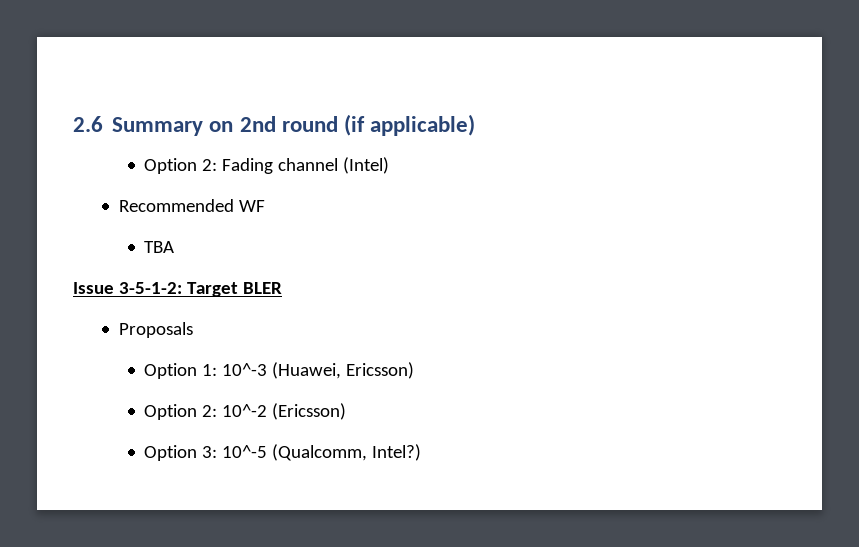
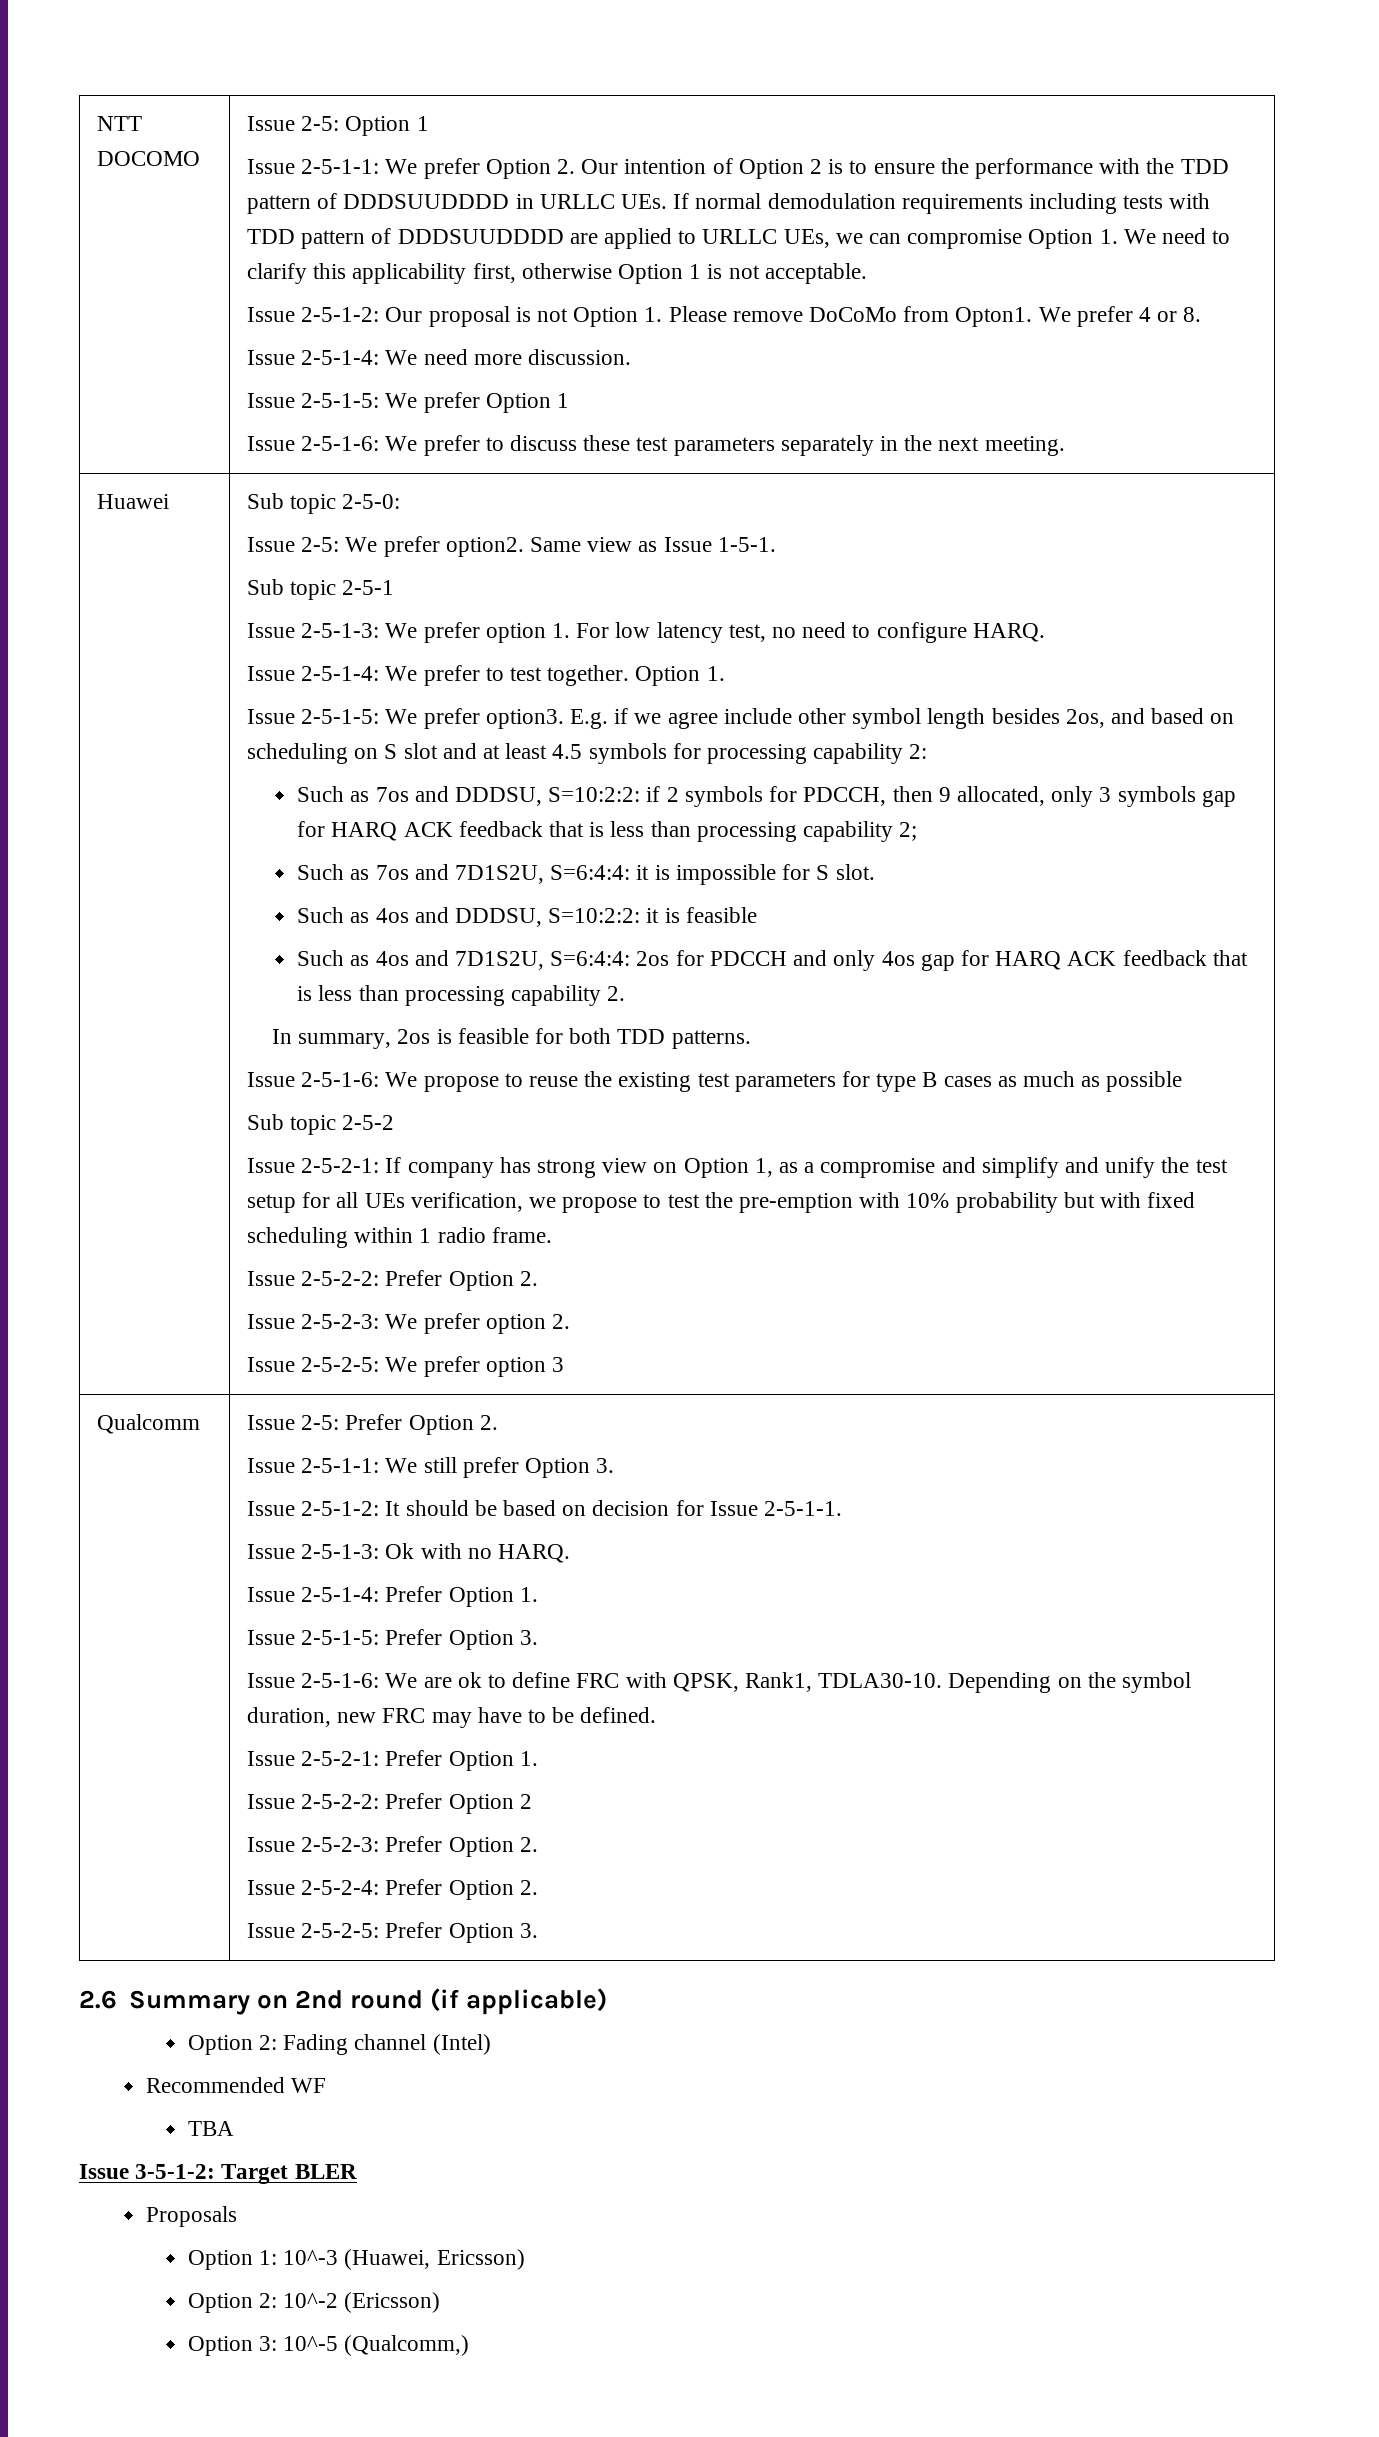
(73, 124) none -> [96,116,142,131] [96,151,200,166] [246,116,429,136] [246,158,1229,179] [246,193,1211,214] [246,228,1231,249] [246,263,867,284] [246,306,1202,327] [246,349,631,365] [246,392,569,413] [246,435,1065,456] [96,494,169,509] [246,493,401,514] [246,536,776,557] [246,579,395,600] [246,622,1045,643] [246,665,725,686] [246,708,1235,729] [246,743,928,764] [297,786,1236,807] [297,821,918,842] [297,864,875,885] [297,907,757,927] [297,950,1248,971] [297,985,626,1006] [271,1028,751,1049] [246,1071,1183,1092] [246,1114,395,1135] [246,1157,1228,1178] [246,1192,1196,1213] [246,1227,552,1248] [246,1270,538,1291] [246,1313,570,1334] [246,1356,564,1377] [96,1414,200,1434] [246,1414,498,1435] [246,1457,615,1478] [246,1500,842,1516] [246,1543,570,1563] [246,1586,538,1607] [246,1629,538,1650] [246,1672,1192,1693] [246,1707,657,1728] [246,1750,538,1771] [246,1793,532,1814] [246,1836,538,1857] [246,1879,538,1900] [246,1922,538,1943] NTT DOCOMO | Issue 2-5: Option 1 // Issue 2-5-1-1: We prefer Option 2. Our intention of Option 2 is to ensure the performance with the TDD pattern of DDDSUUDDDD in URLLC UEs. If normal demodulation requirements including tests with TDD pattern of DDDSUUDDDD are applied to URLLC UEs, we can compromise Option 1. We need to clarify this applicability first, otherwise Option 1 is not acceptable. // Issue 2-5-1-2: Our proposal is not Option 1. Please remove DoCoMo from Opton1. We prefer 4 or 8. // Issue 2-5-1-4: We need more discussion. // Issue 2-5-1-5: We prefer Option 1 // Issue 2-5-1-6: We prefer to discuss these test parameters separately in the next meeting. // Huawei | Sub topic 2-5-0: // Issue 2-5: We prefer option2. Same view as Issue 1-5-1. // Sub topic 2-5-1 // Issue 2-5-1-3: We prefer option 1. For low latency test, no need to configure HARQ. // Issue 2-5-1-4: We prefer to test together. Option 1. // Issue 2-5-1-5: We prefer option3. E.g. if we agree include other symbol length besides 2os, and based on scheduling on S slot and at least 4.5 symbols for processing capability 2: // Such as 7os and DDDSU, S=10:2:2: if 2 symbols for PDCCH, then 9 allocated, only 3 symbols gap for HARQ ACK feedback that is less than processing capability 2; // Such as 7os and 7D1S2U, S=6:4:4: it is impossible for S slot. // Such as 4os and DDDSU, S=10:2:2: it is feasible // Such as 4os and 7D1S2U, S=6:4:4: 2os for PDCCH and only 4os gap for HARQ ACK feedback that is less than processing capability 2. // In summary, 2os is feasible for both TDD patterns. // Issue 2-5-1-6: We propose to reuse the existing test parameters for type B cases as much as possible // Sub topic 2-5-2 // Issue 2-5-2-1: If company has strong view on Option 1, as a compromise and simplify and unify the test setup for all UEs verification, we propose to test the pre-emption with 10% probability but with fixed scheduling within 1 radio frame. // Issue 2-5-2-2: Prefer Option 2. // Issue 2-5-2-3: We prefer option 2. // Issue 2-5-2-5: We prefer option 3 // Qualcomm | Issue 2-5: Prefer Option 2. // Issue 2-5-1-1: We still prefer Option 3. // Issue 2-5-1-2: It should be based on decision for Issue 2-5-1-1. // Issue 2-5-1-3: Ok with no HARQ. // Issue 2-5-1-4: Prefer Option 1. // Issue 2-5-1-5: Prefer Option 3. // Issue 2-5-1-6: We are ok to define FRC with QPSK, Rank1, TDLA30-10. Depending on the symbol duration, new FRC may have to be defined. // Issue 2-5-2-1: Prefer Option 1. // Issue 2-5-2-2: Prefer Option 2 // Issue 2-5-2-3: Prefer Option 2. // Issue 2-5-2-4: Prefer Option 2. // Issue 2-5-2-5: Prefer Option 3. //
[272,444,422,461] (Qualcomm, Intel?) -> [344,2335,470,2356] (Qualcomm,)

